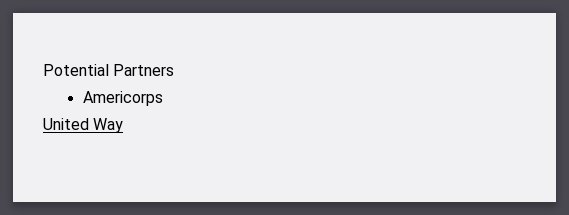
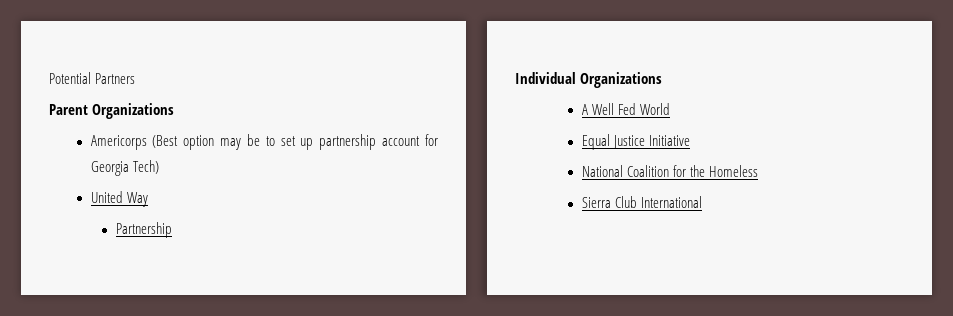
(175, 70) none -> [49,103,175,119] // Parent Organizations
[43,118,124,133] // United Way -> [152,134,438,150] [90,160,159,176] [90,191,148,207] [115,222,172,238] [515,72,663,88] [581,103,670,115] [581,134,690,150] [581,165,758,177] [581,196,702,208] (Best option may be to set up partnership account for Georgia Tech) // United Way // Partnership // Individual Organizations // A Well Fed World // Equal Justice Initiative // National Coalition for the Homeless // Sierra Club International

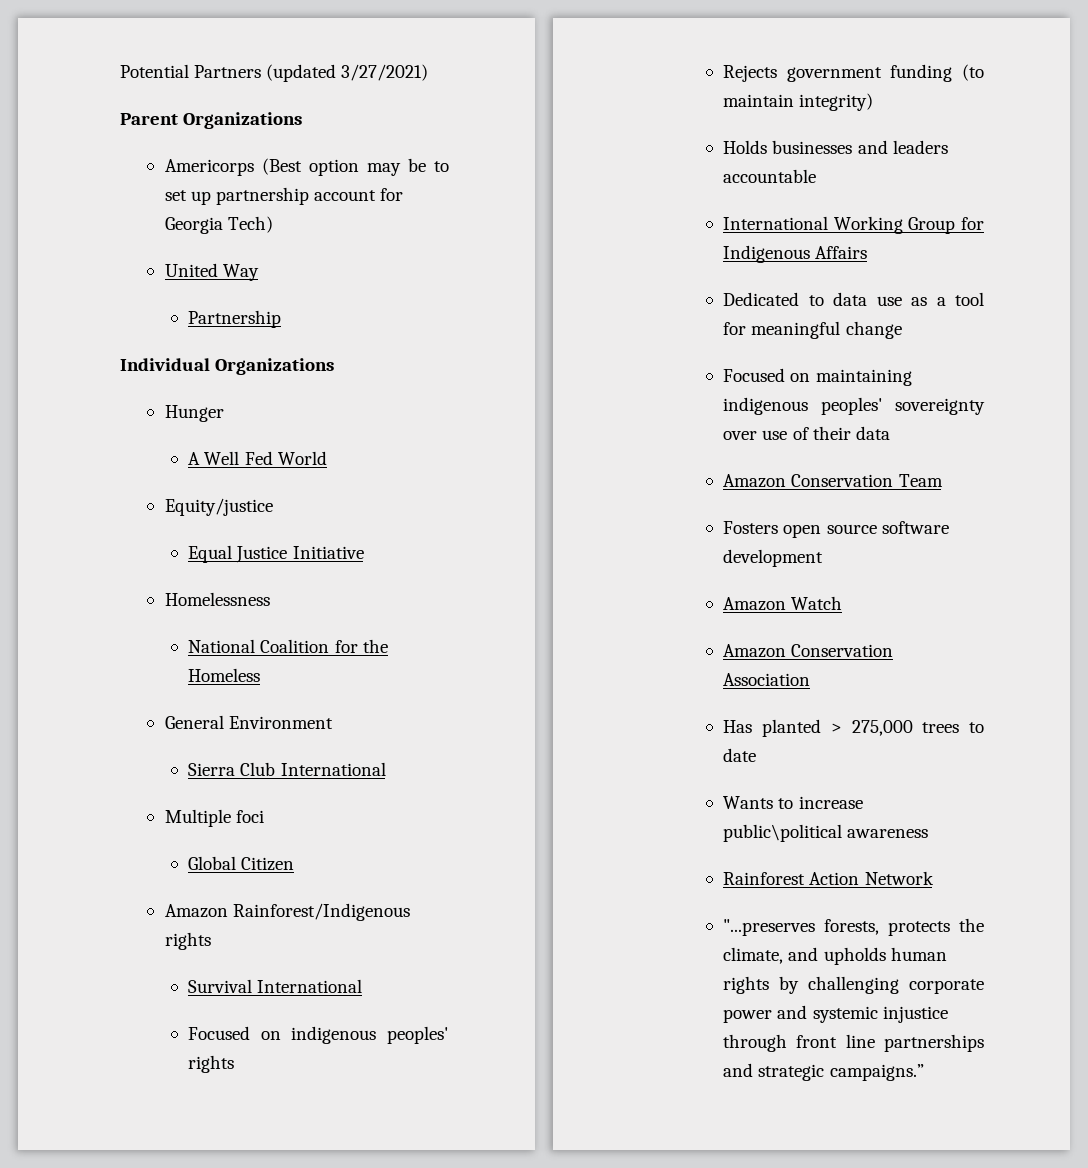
(136, 78) none -> [266,64,429,82] (updated 3/27/2021)
(663, 80) none -> [164,405,224,422] // Hunger
(670, 109) none -> [164,498,273,516] // Equity/justice
(690, 140) none -> [164,592,270,606] // Homelessness
(758, 171) none -> [164,715,333,729] // General Environment
(702, 202) none -> [164,809,264,827] [188,856,295,871] [164,903,410,921] [164,932,211,950] [188,979,363,993] [188,1026,449,1044] [188,1055,235,1073] [723,64,984,82] [723,93,874,111] [723,140,948,154] [723,169,817,183] [723,216,984,234] [723,245,868,263] [723,292,984,306] [723,321,902,339] [723,368,912,386] [723,397,985,415] [723,426,890,440] [723,474,943,488] [723,521,949,538] [723,549,824,567] [723,596,843,611] [723,644,894,658] [723,673,811,686] [723,719,984,737] [723,748,757,762] [723,796,863,809] [723,824,929,842] [723,871,934,885] [723,918,984,936] [723,947,947,965] [723,976,984,994] [723,1005,948,1023] [723,1034,984,1052] [723,1063,924,1081] // Multiple foci // Global Citizen // Amazon Rainforest/Indigenous rights // Survival International // Focused on indigenous peoples' rights // Rejects government funding (to maintain integrity) // Holds businesses and leaders accountable // International Working Group for Indigenous Affairs // Dedicated to data use as a tool for meaningful change // Focused on maintaining indigenous peoples' sovereignty over use of their data // Amazon Conservation Team // Fosters open source software development // Amazon Watch // Amazon Conservation Association // Has planted > 275,000 trees to date // Wants to increase public\political awareness // Rainforest Action Network // "...preserves forests, protects the climate, and upholds human rights by challenging corporate power and systemic injustice through front line partnerships and strategic campaigns.”

